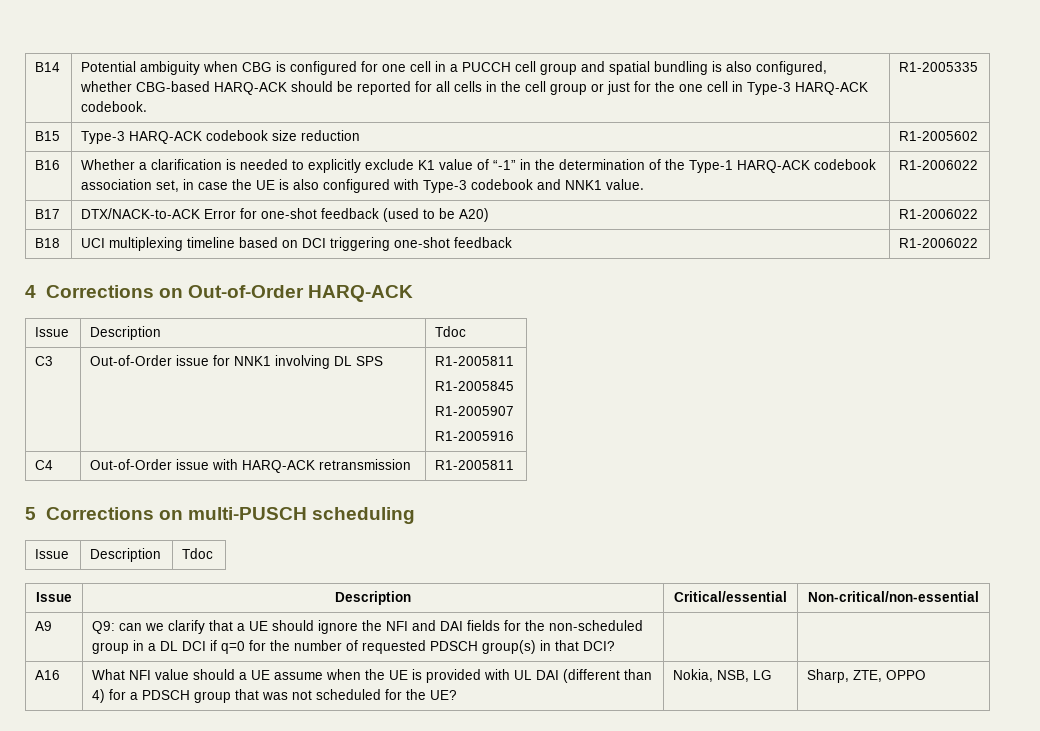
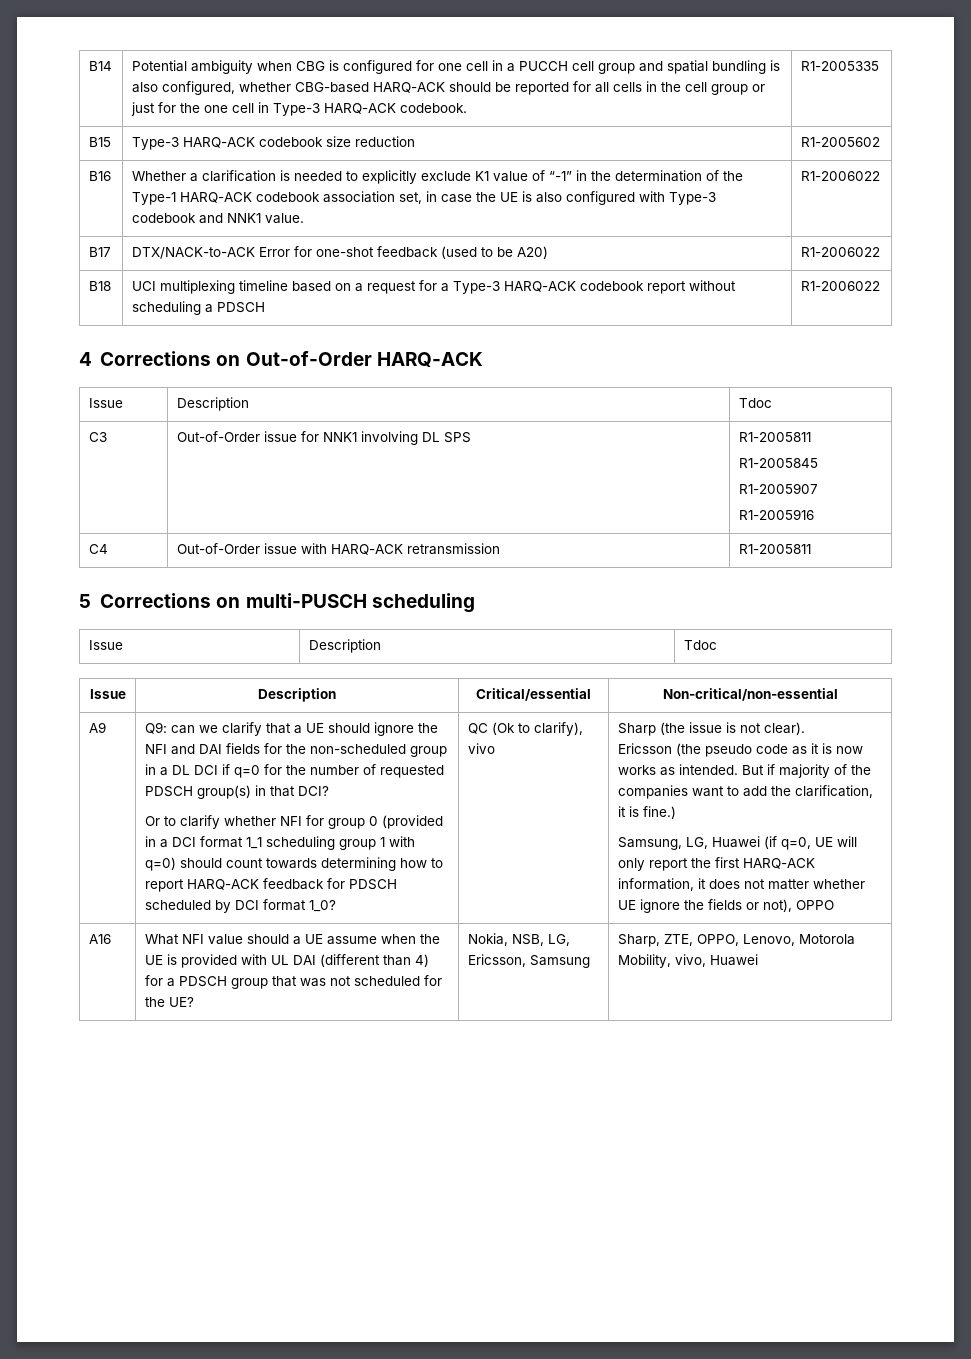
[302,237,513,251] DCI triggering one-shot feedback -> [354,280,736,294] [131,301,265,315] a request for a Type-3 HARQ-ACK codebook report without scheduling a PDSCH
(616, 646) | | -> [144,815,443,829] [144,836,415,850] [144,857,443,871] [144,878,397,892] [144,899,336,913] [467,722,583,736] [467,743,495,754] [617,722,805,736] [617,743,863,757] [617,764,871,778] [617,785,873,799] [617,806,676,819] [617,836,857,850] [617,857,815,871] [617,878,865,891] [617,899,834,913] // Or to clarify whether NFI for group 0 (provided in a DCI format 1_1 scheduling group 1 with q=0) should count towards determining how to report HARQ-ACK feedback for PDSCH scheduled by DCI format 1_0? | QC (Ok to clarify), vivo | Sharp (the issue is not clear). // Ericsson (the pseudo code as it is now works as intended. But if majority of the companies want to add the clarification, it is fine.) // Samsung, LG, Huawei (if q=0, UE will only report the first HARQ-ACK information, it does not matter whether UE ignore the fields or not), OPPO
[753,670,773,680] LG -> [547,934,570,946] [467,954,590,968] LG, Ericsson, Samsung
[886,670,927,680] OPPO -> [696,934,855,946] [617,954,758,968] OPPO, Lenovo, Motorola Mobility, vivo, Huawei

